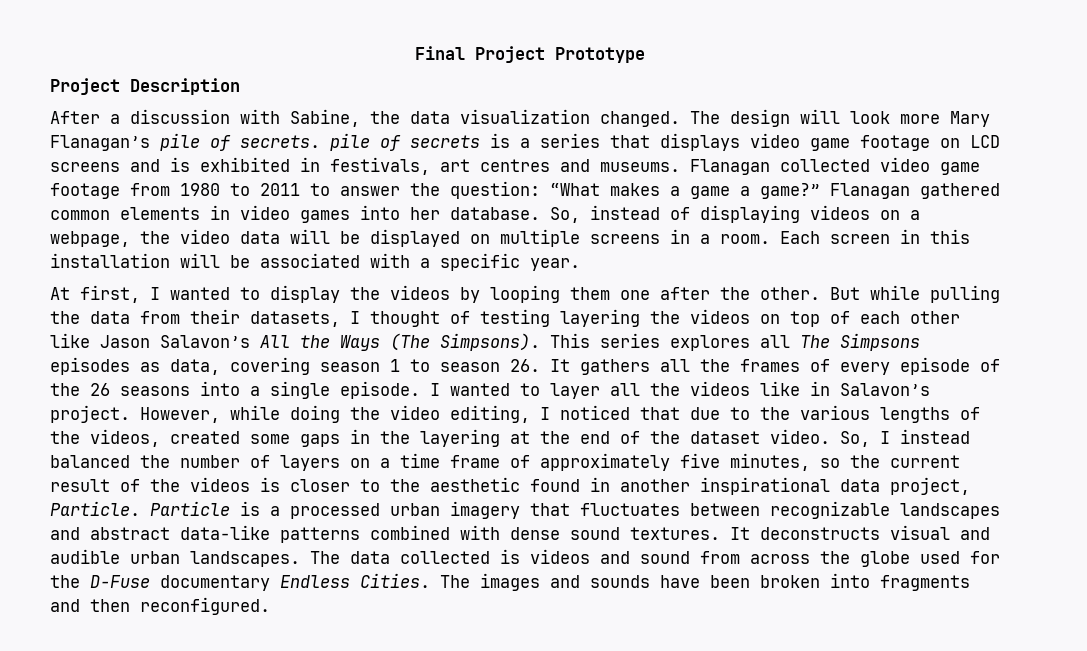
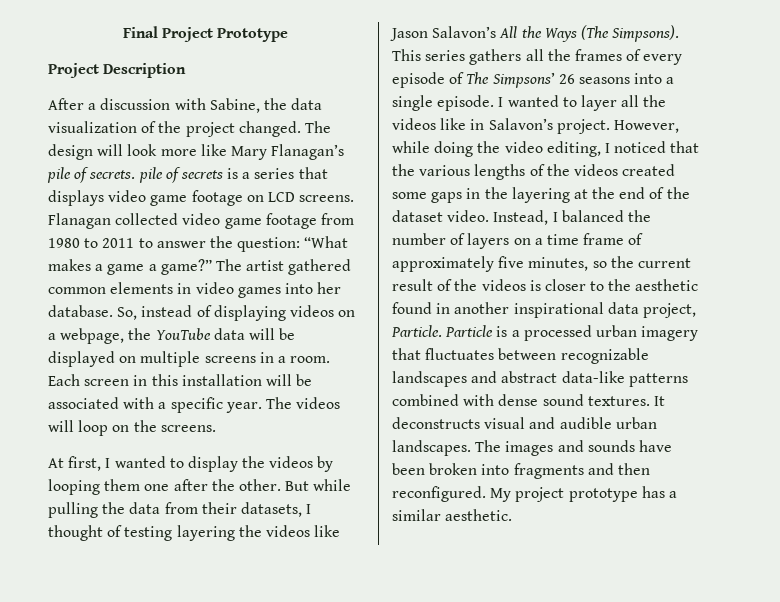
(590, 116) none -> [141,121,235,137] of the project
(940, 119) none -> [200,144,227,156] like
[50,157,680,175] screens and is exhibited in festivals, art centres and museums. -> [299,195,355,202] screens.
[830,183,910,199] Flanagan -> [215,259,285,271] The artist
[180,229,230,244] video -> [155,328,211,340] YouTube
(580, 264) none -> [265,397,341,409] [48,420,216,436] The videos will loop on the screens.
[760,311,960,327] on top of each other -> (310, 531) none
[670,333,920,351] [50,357,570,375] explores all The Simpsons episodes as data, covering season 1 to season 26. It -> (466, 55) none
[50,383,80,396] the -> [466,72,555,88] The Simpsons’
[690,407,750,420] due to -> (700, 147) none
[90,429,160,447] videos, -> [573,164,618,176] videos
[840,429,970,447] So, I instead -> [493,210,558,225] Instead, I
[350,549,1000,567] [50,573,470,591] data collected is videos and sound from across the globe used for the D-Fuse documentary Endless Cities. The -> (502, 446) none
(270, 606) none -> [490,486,677,502] [392,509,513,521] My project prototype has a similar aesthetic.

